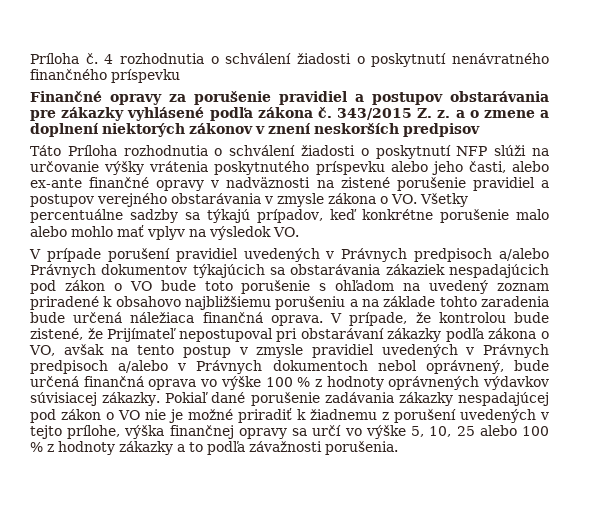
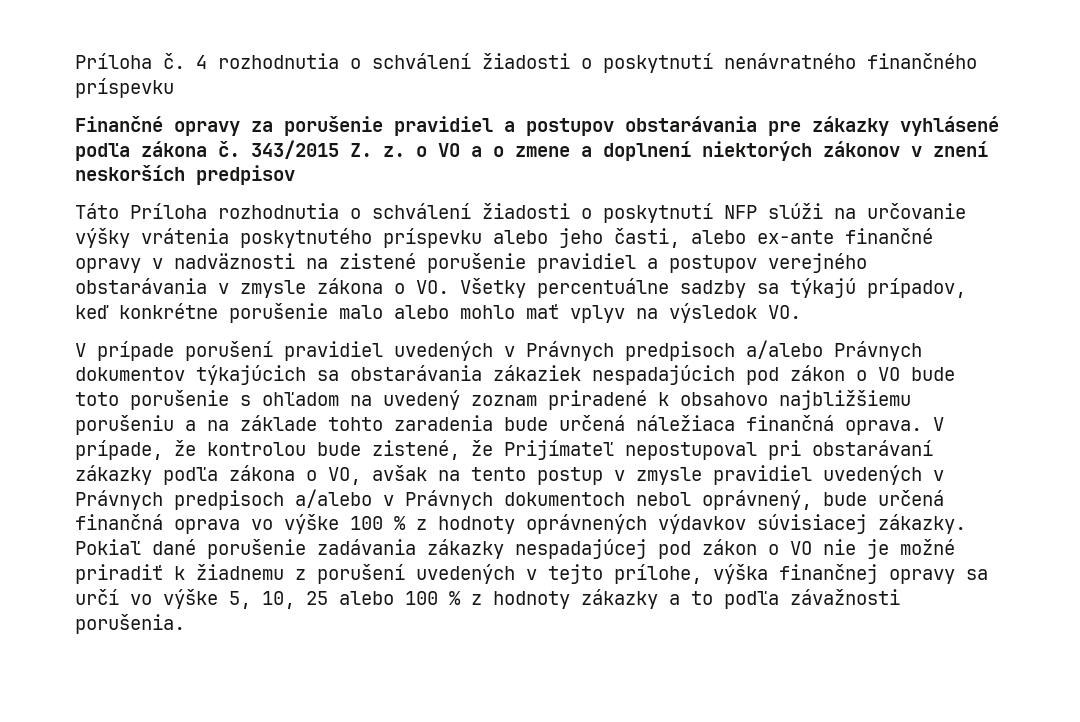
(451, 114) none -> [416,143,460,157] o VO

